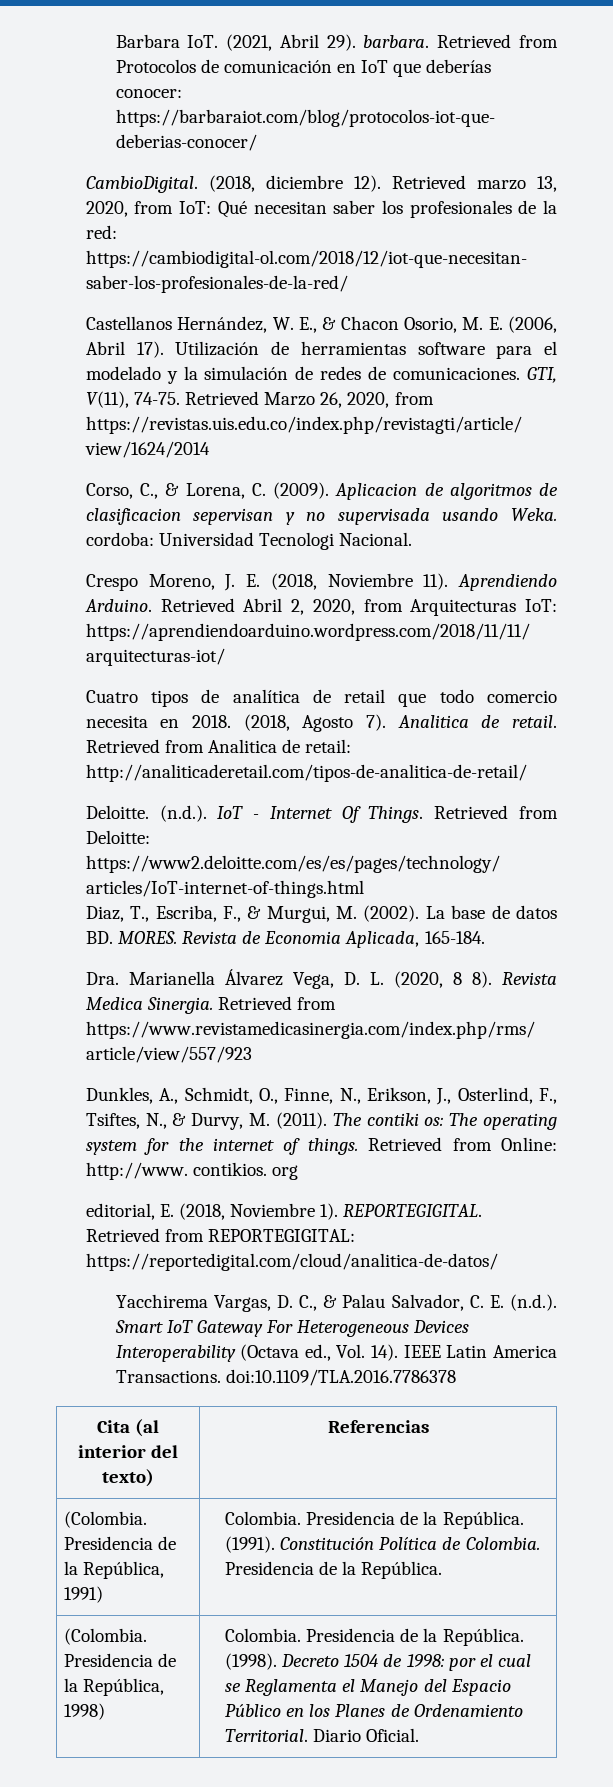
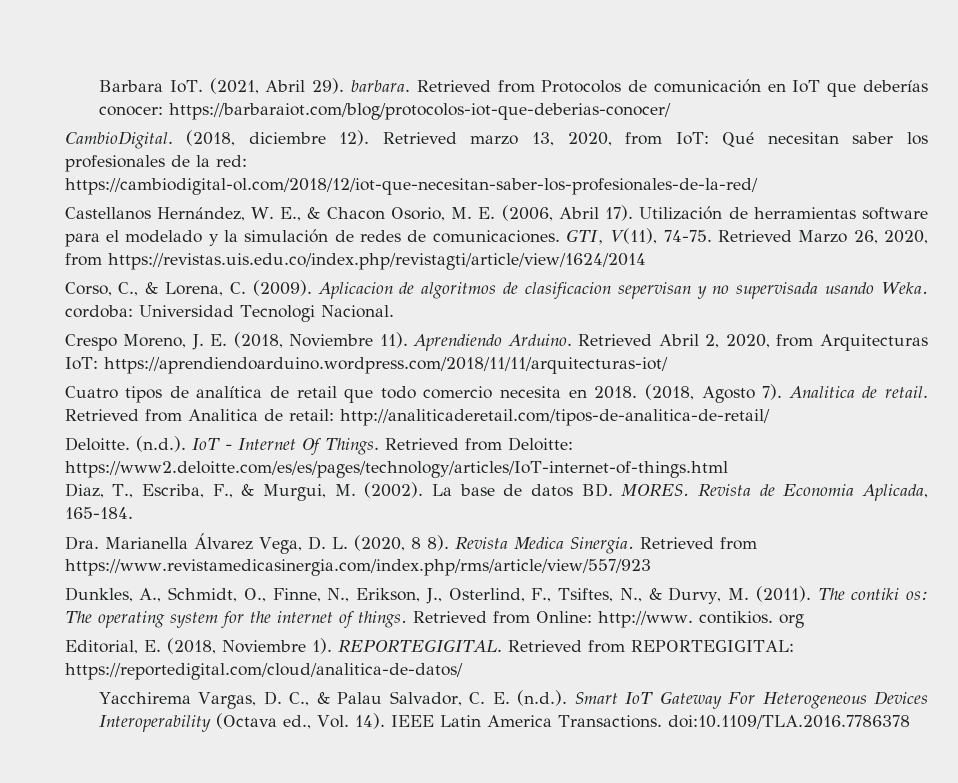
[85,1203,155,1220] editorial, -> [64,640,138,654] Editorial,
[96,1419,160,1437] [77,1445,179,1458] [102,1469,154,1487] [327,1420,429,1433] [64,1511,148,1528] [64,1536,177,1550] [64,1561,165,1579] [64,1586,104,1603] [224,1511,524,1529] [224,1536,540,1553] [224,1561,443,1579] [64,1628,148,1645] [64,1653,177,1667] [64,1678,165,1696] [64,1703,106,1720] [224,1628,524,1646] [224,1653,531,1671] [224,1679,511,1696] [224,1704,523,1717] [224,1728,420,1742] // Cita (al interior del texto) | Referencias // (Colombia. Presidencia de la República, 1991) | Colombia. Presidencia de la República. (1991). Constitución Política de Colombia. Presidencia de la República. // (Colombia. Presidencia de la República, 1998) | Colombia. Presidencia de la República. (1998). Decreto 1504 de 1998: por el cual se Reglamenta el Manejo del Espacio Público en los Planes de Ordenamiento Territorial. Diario Oficial. -> (910, 722) none

